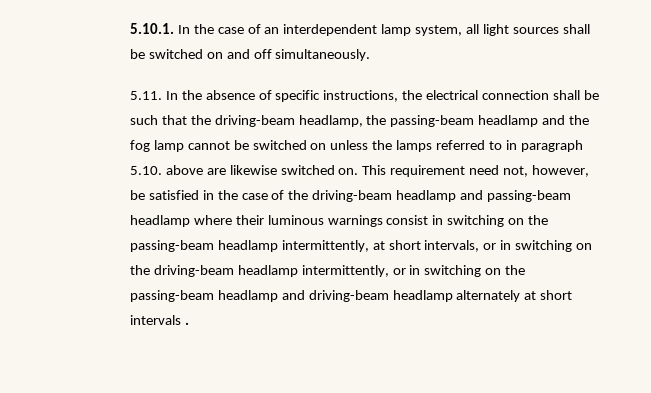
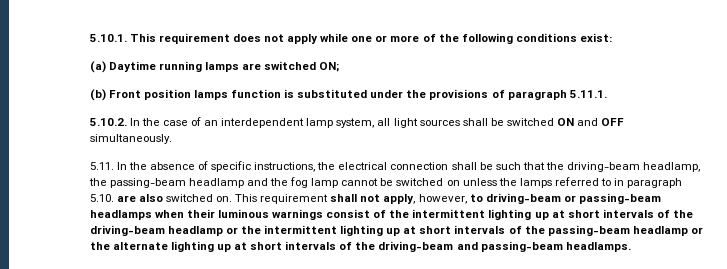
(174, 28) none -> [129,33,612,44] [89,61,340,73] [89,89,607,101] [89,118,127,126] This requirement does not apply while one or more of the following conditions exist: // (a) Daytime running lamps are switched ON; // (b) Front position lamps function is substituted under the provisions of paragraph 5.11.1. // 5.10.2.
[206,49,272,59] on and off -> [557,118,625,126] ON and OFF
[165,165,277,175] above are likewise -> [116,194,163,202] are also
[469,165,590,177] [129,190,572,202] [129,215,549,227] [129,240,593,252] [129,265,526,277] [129,290,573,302] [129,315,189,325] need not, however, be satisfied in the case of the driving-beam headlamp and passing-beam headlamp where their luminous warnings consist in switching on the passing-beam headlamp intermittently, at short intervals, or in switching on the driving-beam headlamp intermittently, or in switching on the passing-beam headlamp and driving-beam headlamp alternately at short intervals . -> [330,193,661,204] [89,209,694,220] [89,225,703,236] [89,241,631,252] shall not apply, however, to driving-beam or passing-beam headlamps when their luminous warnings consist of the intermittent lighting up at short intervals of the driving-beam headlamp or the intermittent lighting up at short intervals of the passing-beam headlamp or the alternate lighting up at short intervals of the driving-beam and passing-beam headlamps.

